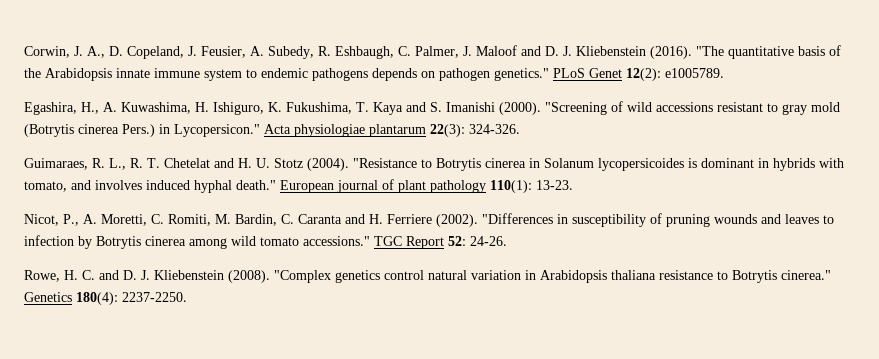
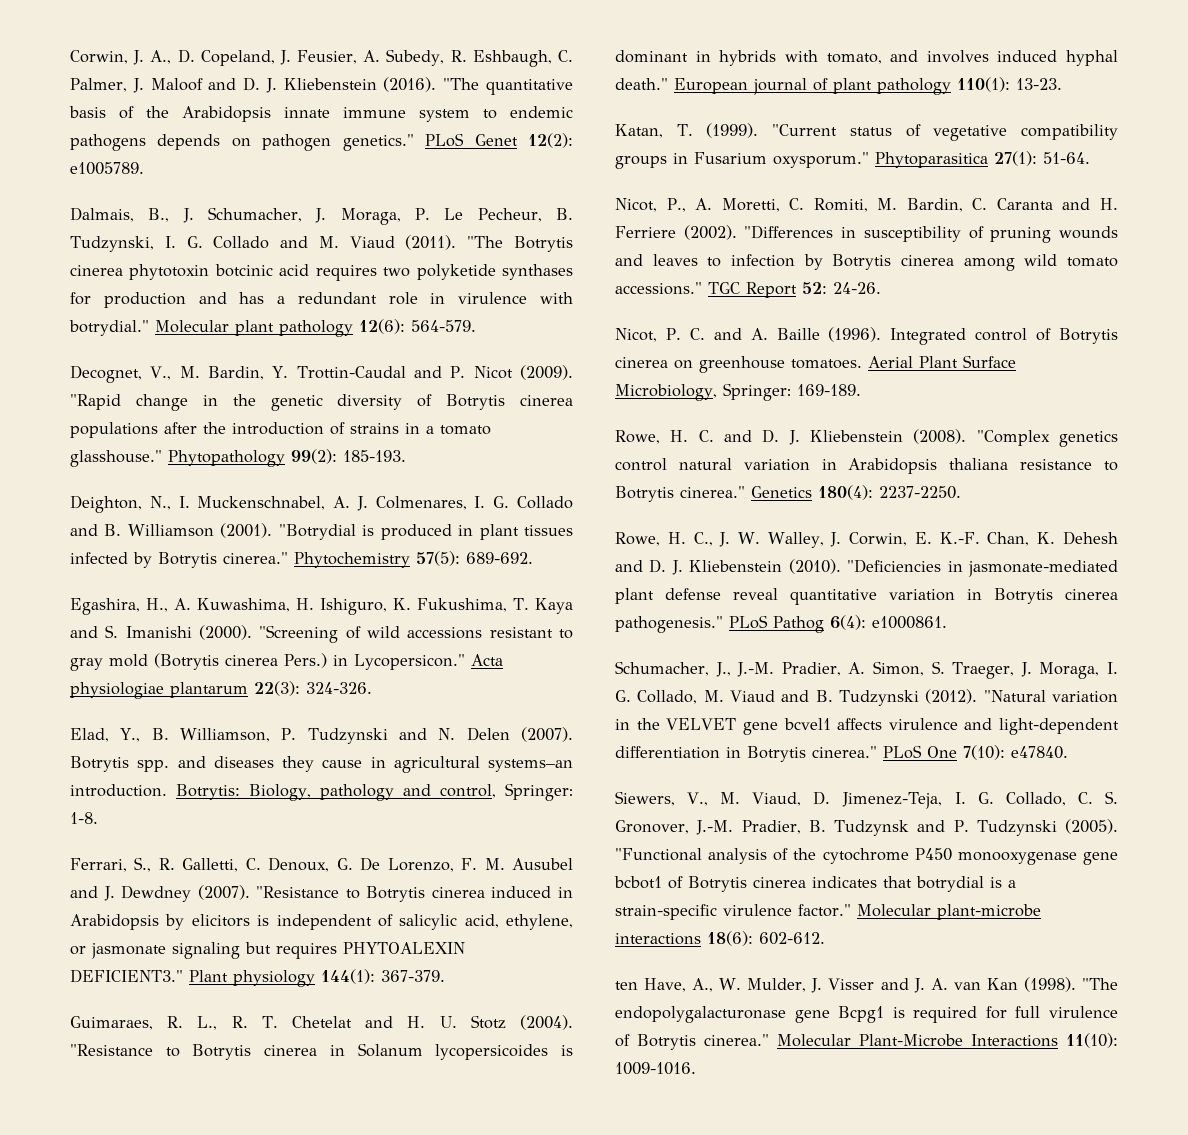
(724, 73) none -> [70,207,574,225] [70,235,573,252] [70,264,573,281] [70,292,573,308] [69,319,476,337] [70,365,573,383] [70,394,573,411] [70,422,491,438] [70,449,406,467] [70,495,573,513] [70,523,574,540] [70,551,533,568] // Dalmais, B., J. Schumacher, J. Moraga, P. Le Pecheur, B. Tudzynski, I. G. Collado and M. Viaud (2011). "The Botrytis cinerea phytotoxin botcinic acid requires two polyketide synthases for production and has a redundant role in virulence with botrydial." Molecular plant pathology 12(6): 564-579. // Decognet, V., M. Bardin, Y. Trottin-Caudal and P. Nicot (2009). "Rapid change in the genetic diversity of Botrytis cinerea populations after the introduction of strains in a tomato glasshouse." Phytopathology 99(2): 185-193. // Deighton, N., I. Muckenschnabel, A. J. Colmenares, I. G. Collado and B. Williamson (2001). "Botrydial is produced in plant tissues infected by Botrytis cinerea." Phytochemistry 57(5): 689-692.
(520, 129) none -> [70,727,573,744] [70,756,573,773] [70,783,573,801] [70,812,98,824] [70,857,574,872] [70,885,573,902] [70,914,573,930] [70,942,465,959] [70,969,445,987] // Elad, Y., B. Williamson, P. Tudzynski and N. Delen (2007). Botrytis spp. and diseases they cause in agricultural systems–an introduction. Botrytis: Biology, pathology and control, Springer: 1-8. // Ferrari, S., R. Galletti, C. Denoux, G. De Lorenzo, F. M. Ausubel and J. Dewdney (2007). "Resistance to Botrytis cinerea induced in Arabidopsis by elicitors is independent of salicylic acid, ethylene, or jasmonate signaling but requires PHYTOALEXIN DEFICIENT3." Plant physiology 144(1): 367-379.
(573, 185) none -> [615,123,1118,141] [615,151,1090,169] // Katan, T. (1999). "Current status of vegetative compatibility groups in Fusarium oxysporum." Phytoparasitica 27(1): 51-64.
(507, 241) none -> [615,327,1118,345] [615,355,1016,373] [615,383,861,401] // Nicot, P. C. and A. Baille (1996). Integrated control of Botrytis cinerea on greenhouse tomatoes. Aerial Plant Surface Microbiology, Springer: 169-189.
(187, 297) none -> [615,531,1118,548] [615,559,1118,577] [615,588,1118,605] [615,615,947,633] [615,661,1118,679] [615,689,1118,706] [615,718,1119,735] [615,745,1068,762] [615,791,1118,809] [615,819,1118,836] [615,848,1118,865] [614,876,1016,892] [615,904,1041,920] [615,931,825,946] [615,977,1118,993] [615,1006,1118,1023] [615,1033,1118,1050] [615,1062,696,1075] // Rowe, H. C., J. W. Walley, J. Corwin, E. K.-F. Chan, K. Dehesh and D. J. Kliebenstein (2010). "Deficiencies in jasmonate-mediated plant defense reveal quantitative variation in Botrytis cinerea pathogenesis." PLoS Pathog 6(4): e1000861. // Schumacher, J., J.-M. Pradier, A. Simon, S. Traeger, J. Moraga, I. G. Collado, M. Viaud and B. Tudzynski (2012). "Natural variation in the VELVET gene bcvel1 affects virulence and light-dependent differentiation in Botrytis cinerea." PLoS One 7(10): e47840. // Siewers, V., M. Viaud, D. Jimenez-Teja, I. G. Collado, C. S. Gronover, J.-M. Pradier, B. Tudzynsk and P. Tudzynski (2005). "Functional analysis of the cytochrome P450 monooxygenase gene bcbot1 of Botrytis cinerea indicates that botrydial is a strain-specific virulence factor." Molecular plant-microbe interactions 18(6): 602-612. // ten Have, A., W. Mulder, J. Visser and J. A. van Kan (1998). "The endopolygalacturonase gene Bcpg1 is required for full virulence of Botrytis cinerea." Molecular Plant-Microbe Interactions 11(10): 1009-1016.

